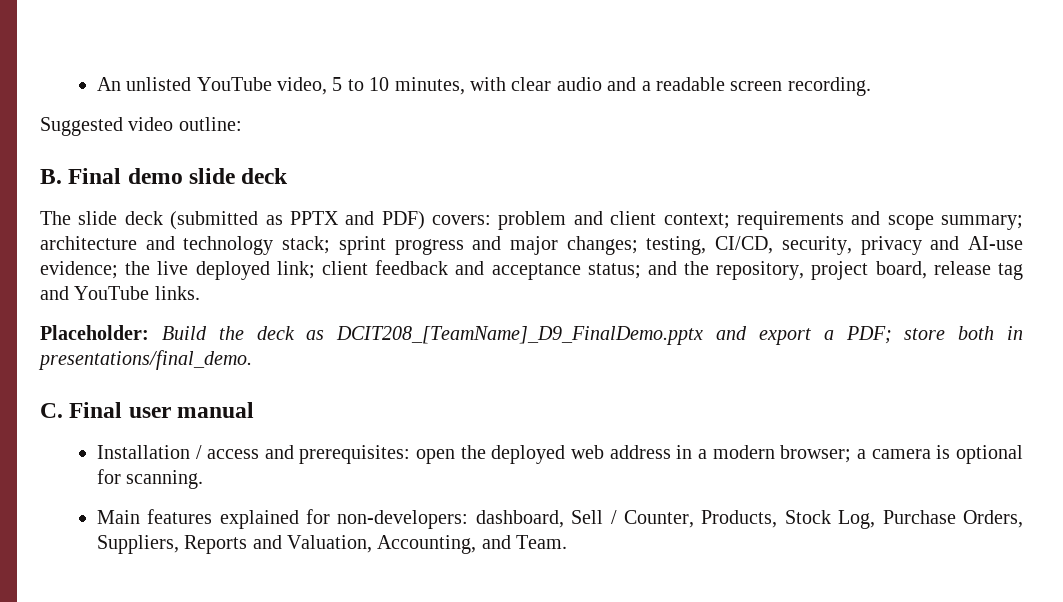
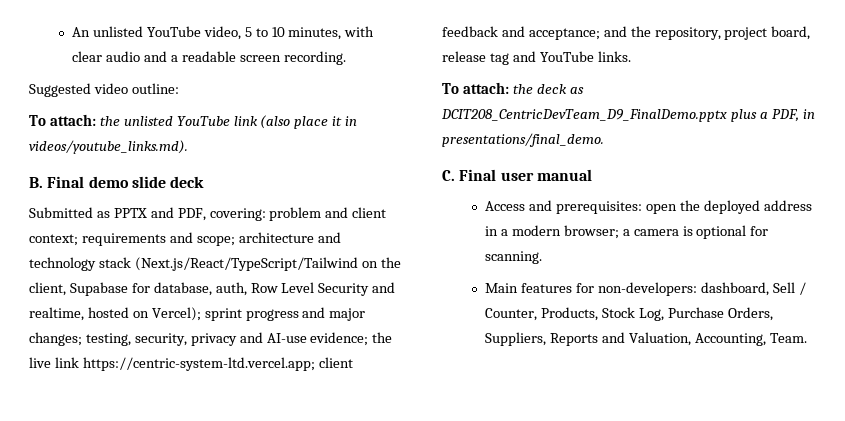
(242, 124) none -> [29,114,358,129] [29,140,188,154] // To attach: the unlisted YouTube link (also place it in videos/youtube_links.md).
[40,211,259,230] The slide deck (submitted -> [29,207,93,218] Submitted
[381,211,491,230] PDF) covers: -> [177,208,266,221] PDF, covering:
[887,215,1023,230] scope summary; -> [196,236,235,246] scope;
[282,236,331,254] stack; -> [98,257,401,271] [29,282,396,296] [29,307,201,321] stack (Next.js/React/TypeScript/Tailwind on the client, Supabase for database, auth, Row Level Security and realtime, hosted on Vercel);
[715,236,774,254] CI/CD, -> (131, 339) none
[195,261,315,280] deployed link; -> [54,357,315,371] link https://centric-system-ltd.vercel.app;
[491,263,641,280] acceptance status; -> [528,28,600,40] acceptance;
[40,325,207,340] Placeholder: Build -> [442,82,509,94] To attach:
[336,326,995,345] DCIT208_[TeamName]_D9_FinalDemo.pptx and export a PDF; store both -> [441,109,799,122] DCIT208_CentricDevTeam_D9_FinalDemo.pptx plus a PDF,
[96,445,260,459] Installation / access -> [485,201,526,211] Access
[571,445,605,459] web -> (760, 207) none
[219,510,299,529] explained -> (572, 288) none
[481,535,511,549] and -> (766, 339) none

